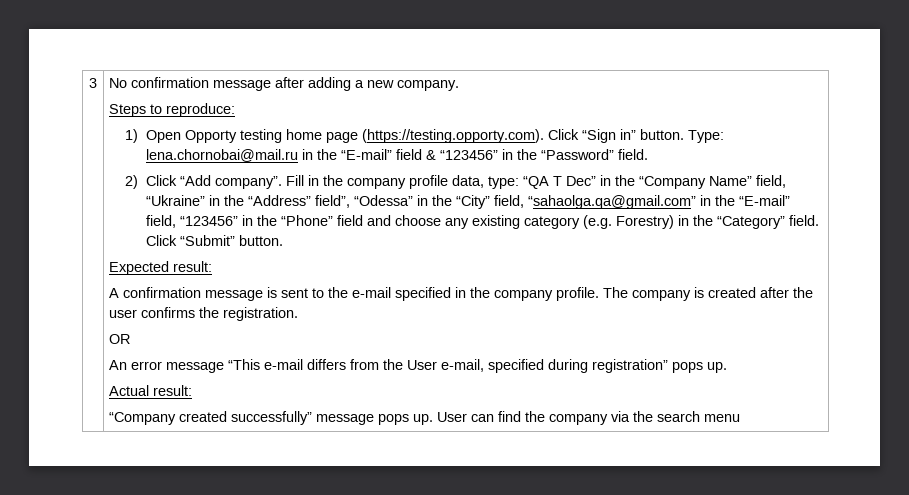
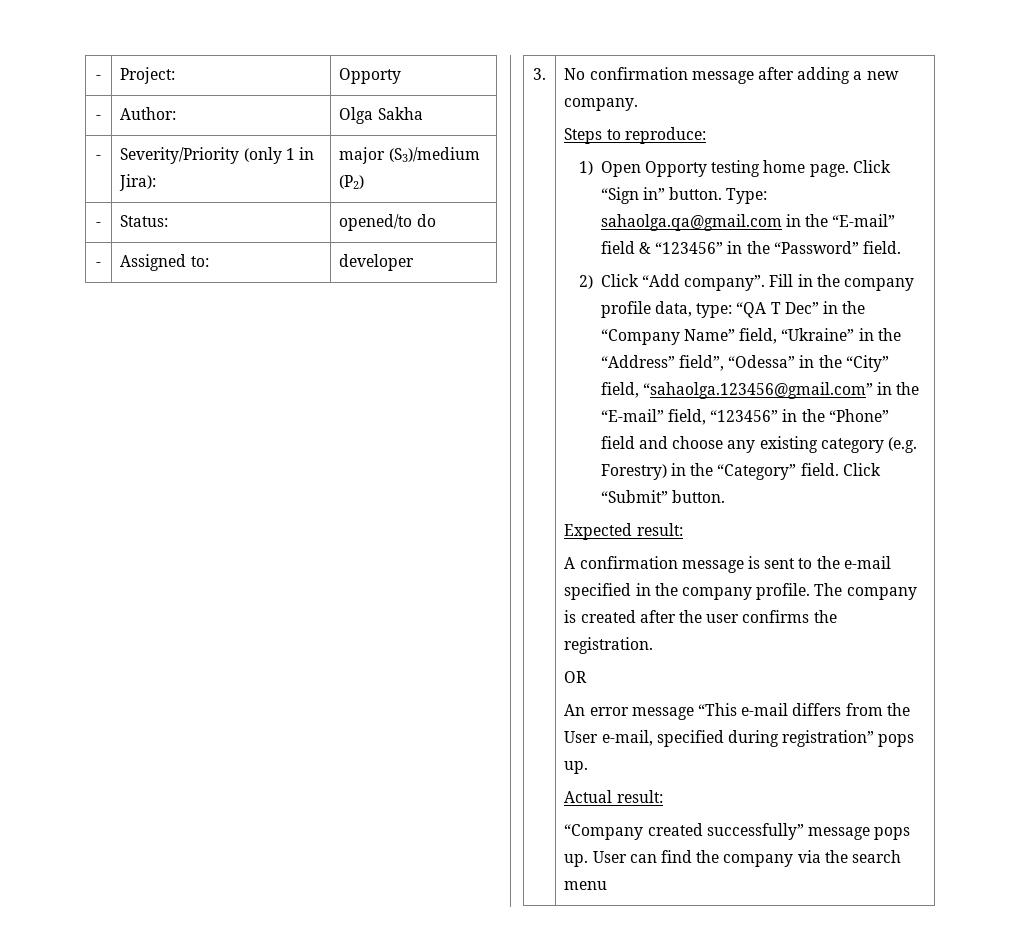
[89,78,97,88] 3 -> [96,75,101,80] [120,67,176,84] [339,68,402,84] [96,115,101,120] [120,107,177,120] [339,107,423,124] [96,155,101,160] [120,147,314,164] [119,174,157,191] [339,147,480,164] [339,175,365,189] [96,222,101,227] [120,215,169,227] [339,214,436,231] [96,262,101,267] [120,254,209,271] [339,254,415,271] [533,68,546,80] - | Project: | Opporty // - | Author: | Olga Sakha // - | Severity/Priority (only 1 in Jira): | major (S3)/medium (P2) // - | Status: | opened/to do // - | Assigned to: | developer // 3.
[325,129,544,143] page (https://testing.opporty.com). -> [809,164,849,177] page.
[145,149,298,162] lena.chornobai@mail.ru -> [600,214,782,231] sahaolga.qa@gmail.com
[527,195,696,209] “sahaolga.qa@gmail.com” -> [643,382,874,399] “sahaolga.123456@gmail.com”

